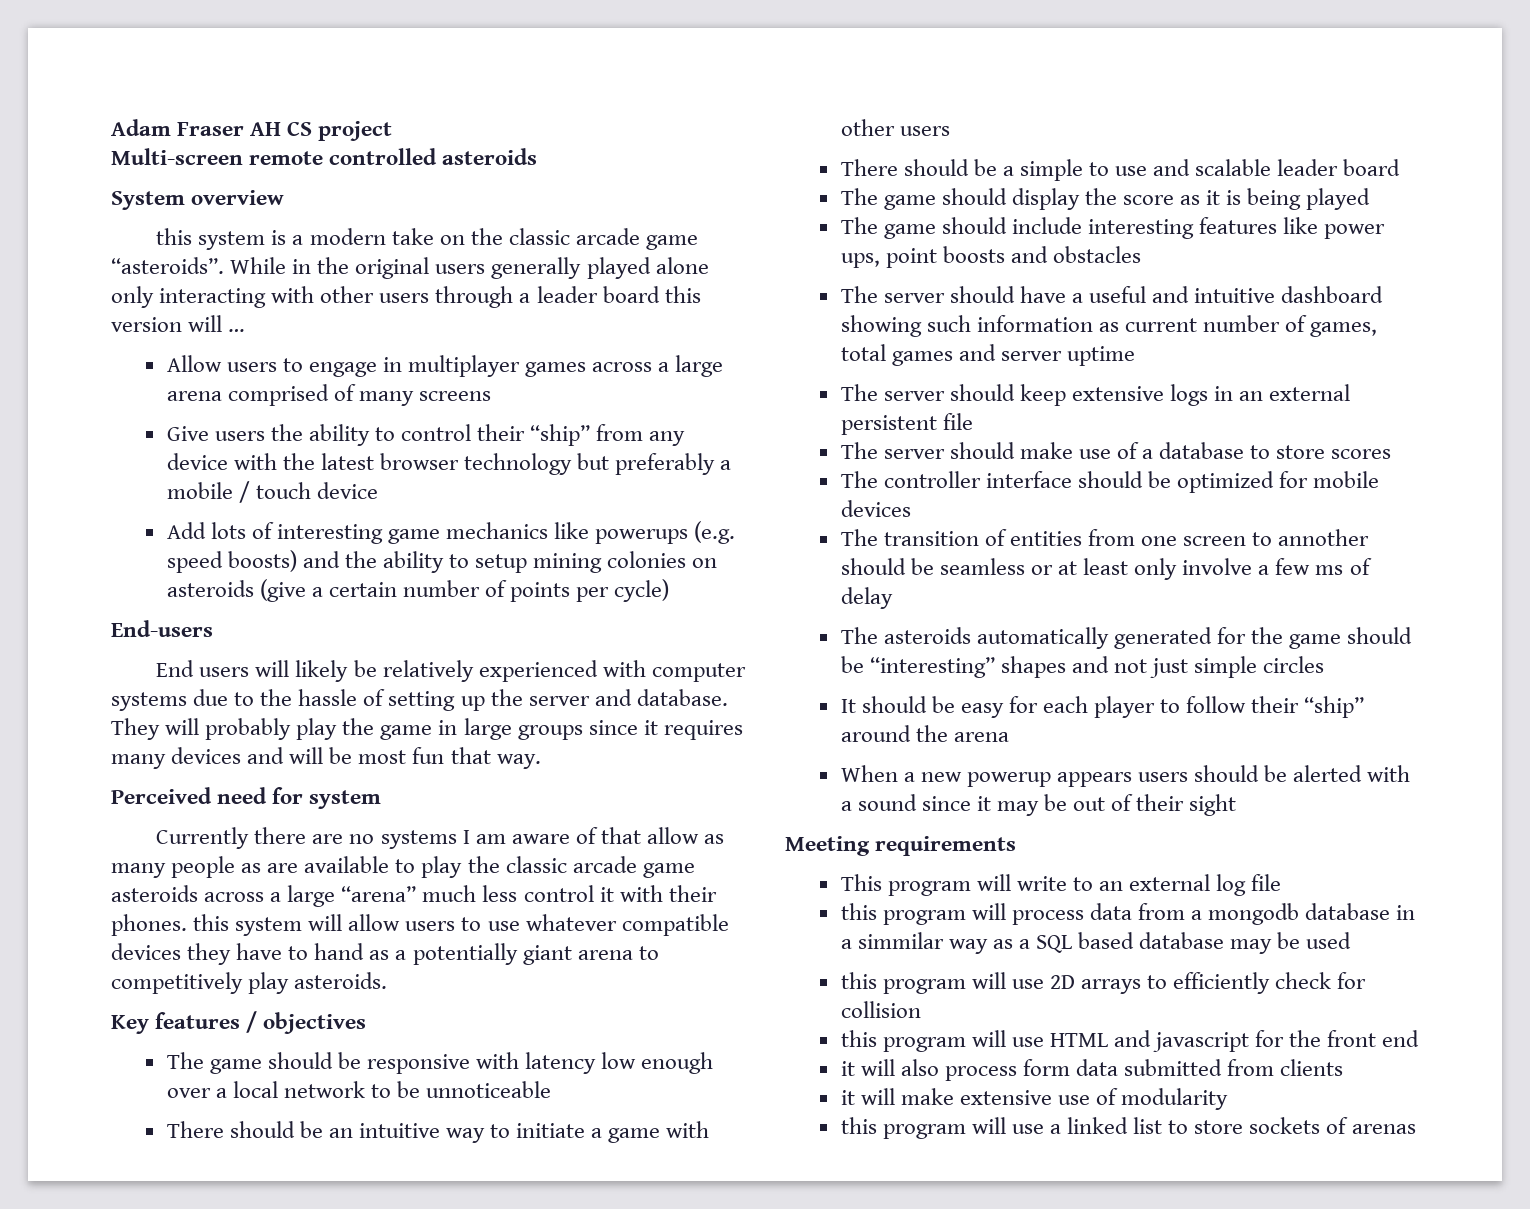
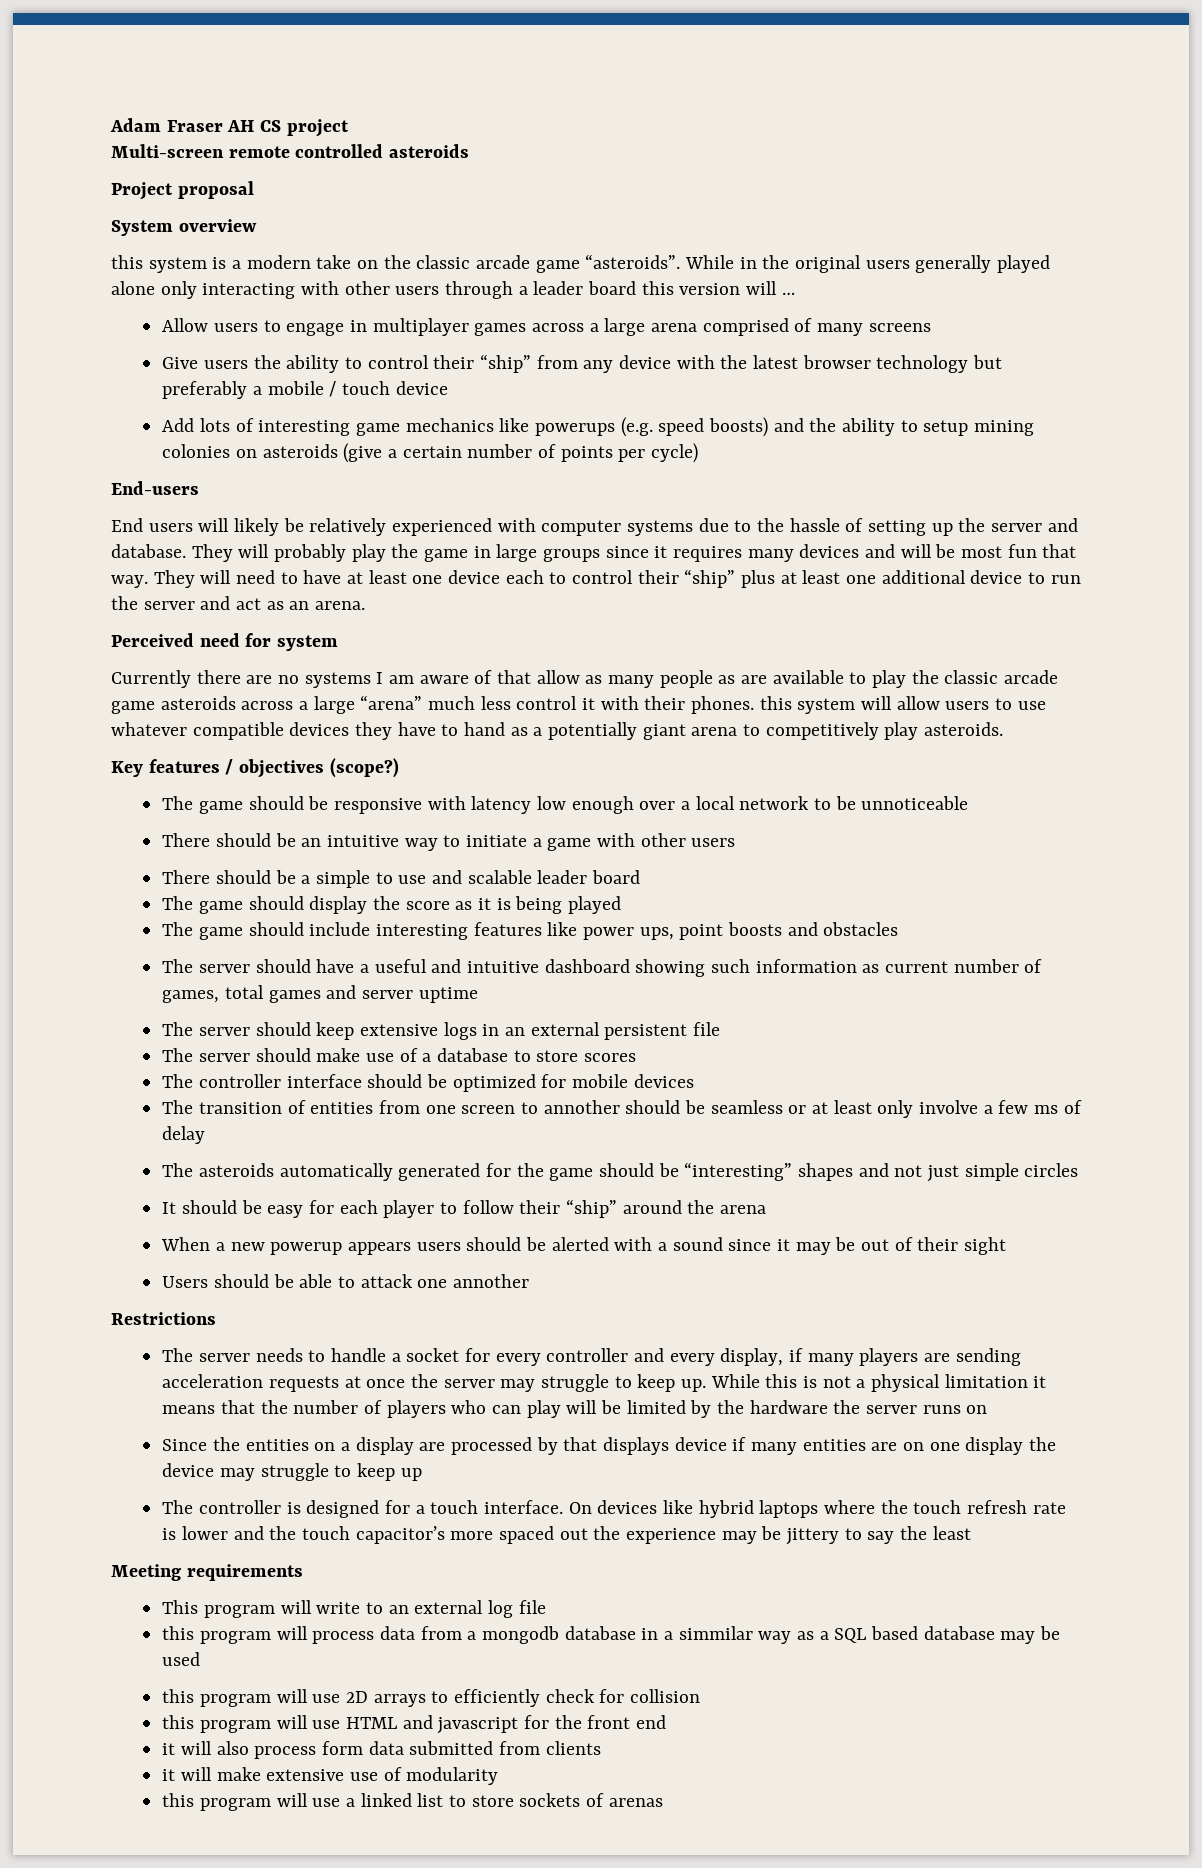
(538, 156) none -> [111,181,254,200] // Project proposal
(541, 761) none -> [153,569,1081,588] [111,596,366,610] They will need to have at least one device each to control their “ship” plus at least one additional device to run the server and act as an arena.
(367, 1023) none -> [329,758,399,778] (scope?)
(1237, 805) none -> [162,1274,529,1288] [111,1312,216,1325] [162,1348,1021,1366] [162,1374,1047,1392] [162,1400,988,1418] [162,1437,1056,1455] [162,1463,422,1481] [162,1500,1066,1518] [162,1526,971,1545] // Users should be able to attack one annother // Restrictions // The server needs to handle a socket for every controller and every display, if many players are sending acceleration requests at once the server may struggle to keep up. While this is not a physical limitation it means that the number of players who can play will be limited by the hardware the server runs on // Since the entities on a display are processed by that displays device if many entities are on one display the device may struggle to keep up // The controller is designed for a touch interface. On devices like hybrid laptops where the touch refresh rate is lower and the touch capacitor’s more spaced out the experience may be jittery to say the least

